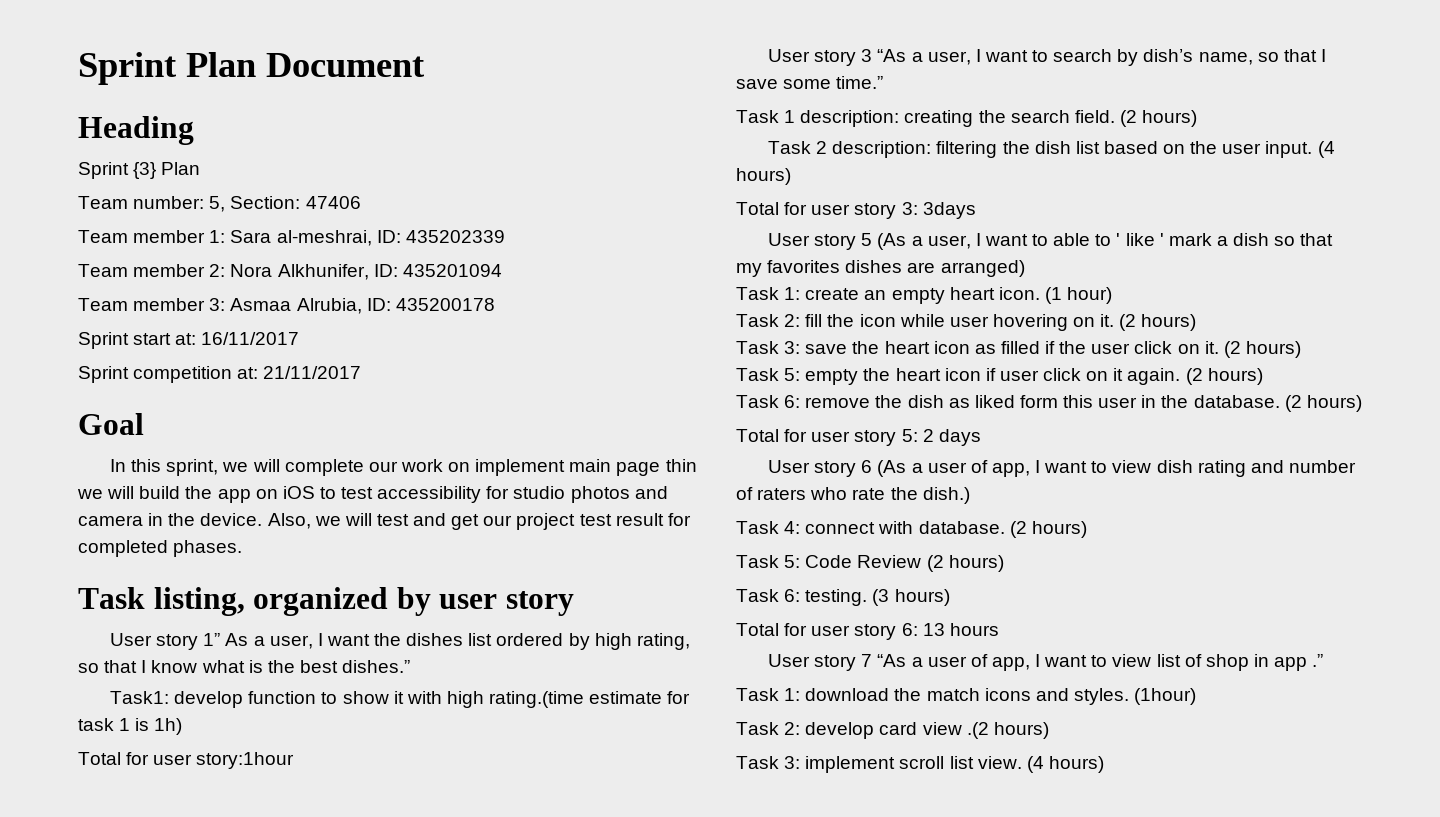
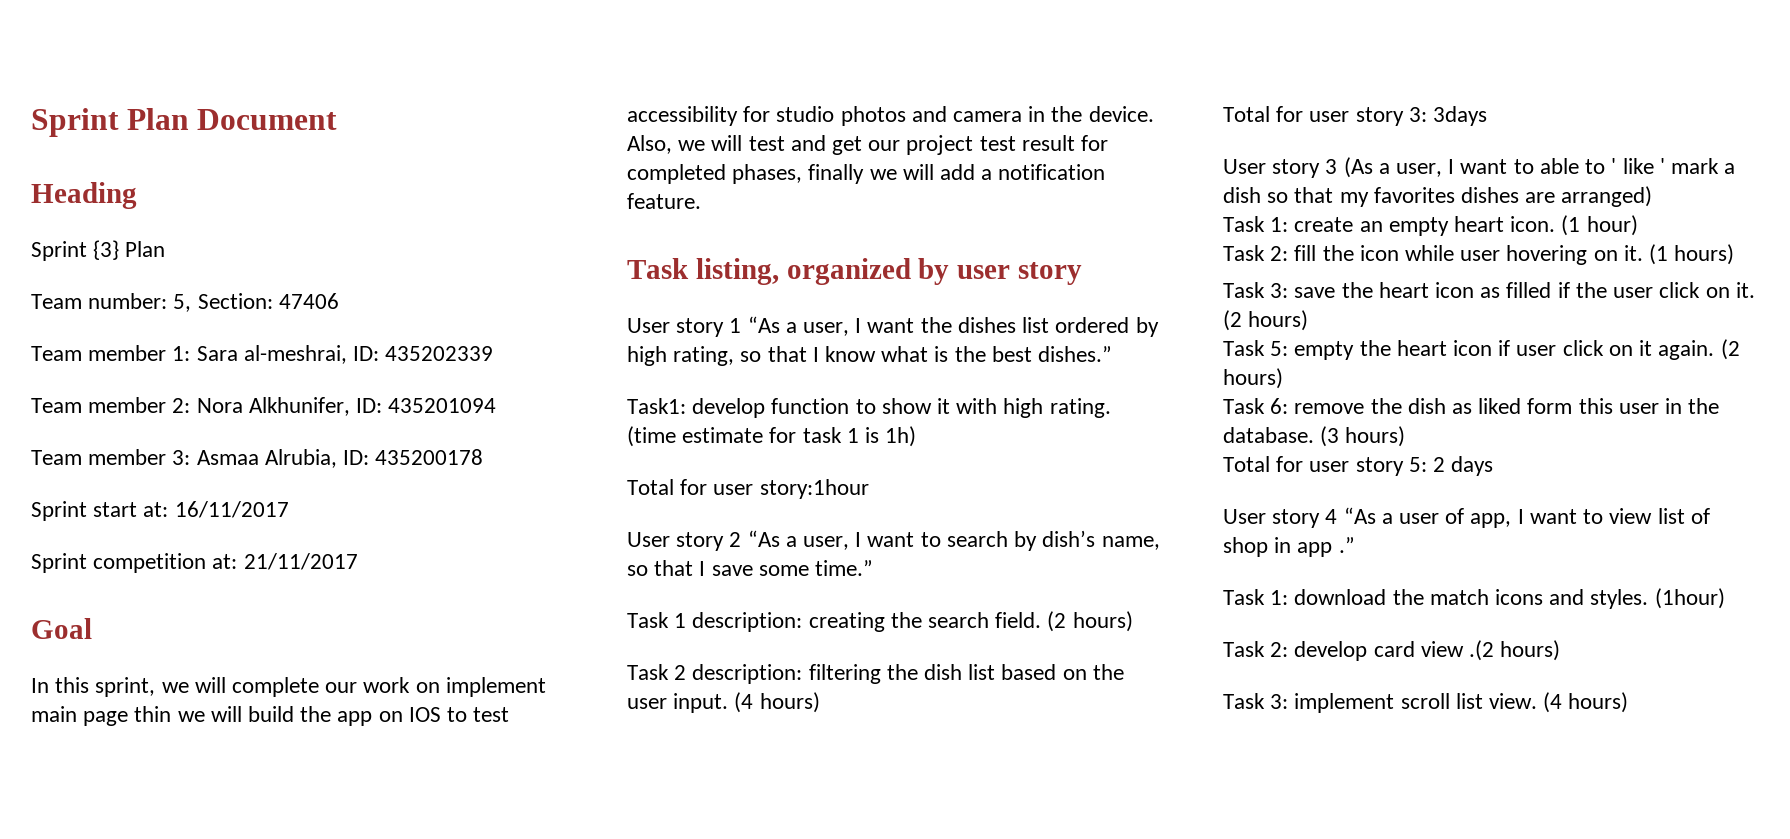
[282,486,315,499] iOS -> [408,707,441,722] IOS
[173,540,243,557] phases. -> [732,164,1106,184] [627,193,701,209] phases, finally we will add a notification feature.
[203,633,249,646] 1” As -> [729,316,780,333] 1 “As
[489,691,585,708] rating.(time -> [1049,398,1111,418] [627,426,676,447] rating. (time
[861,49,873,62] 3 -> [729,532,742,547] 2
[861,233,873,246] 5 -> [1325,159,1338,174] 3
[1119,314,1137,331] (2 -> [1649,244,1669,265] (1
[1284,395,1302,412] (2 -> [1320,426,1340,447] (3
[861,460,1356,477] [736,487,970,504] [736,521,1087,538] [736,555,1004,572] [736,589,950,606] [736,623,999,640] [768,654,873,671] 6 (As a user of app, I want to view dish rating and number of raters who rate the dish.) // Task 4: connect with database. (2 hours) // Task 5: Code Review (2 hours) // Task 6: testing. (3 hours) // Total for user story 6: 13 hours // User story 7 -> [1325,509,1338,524] 4

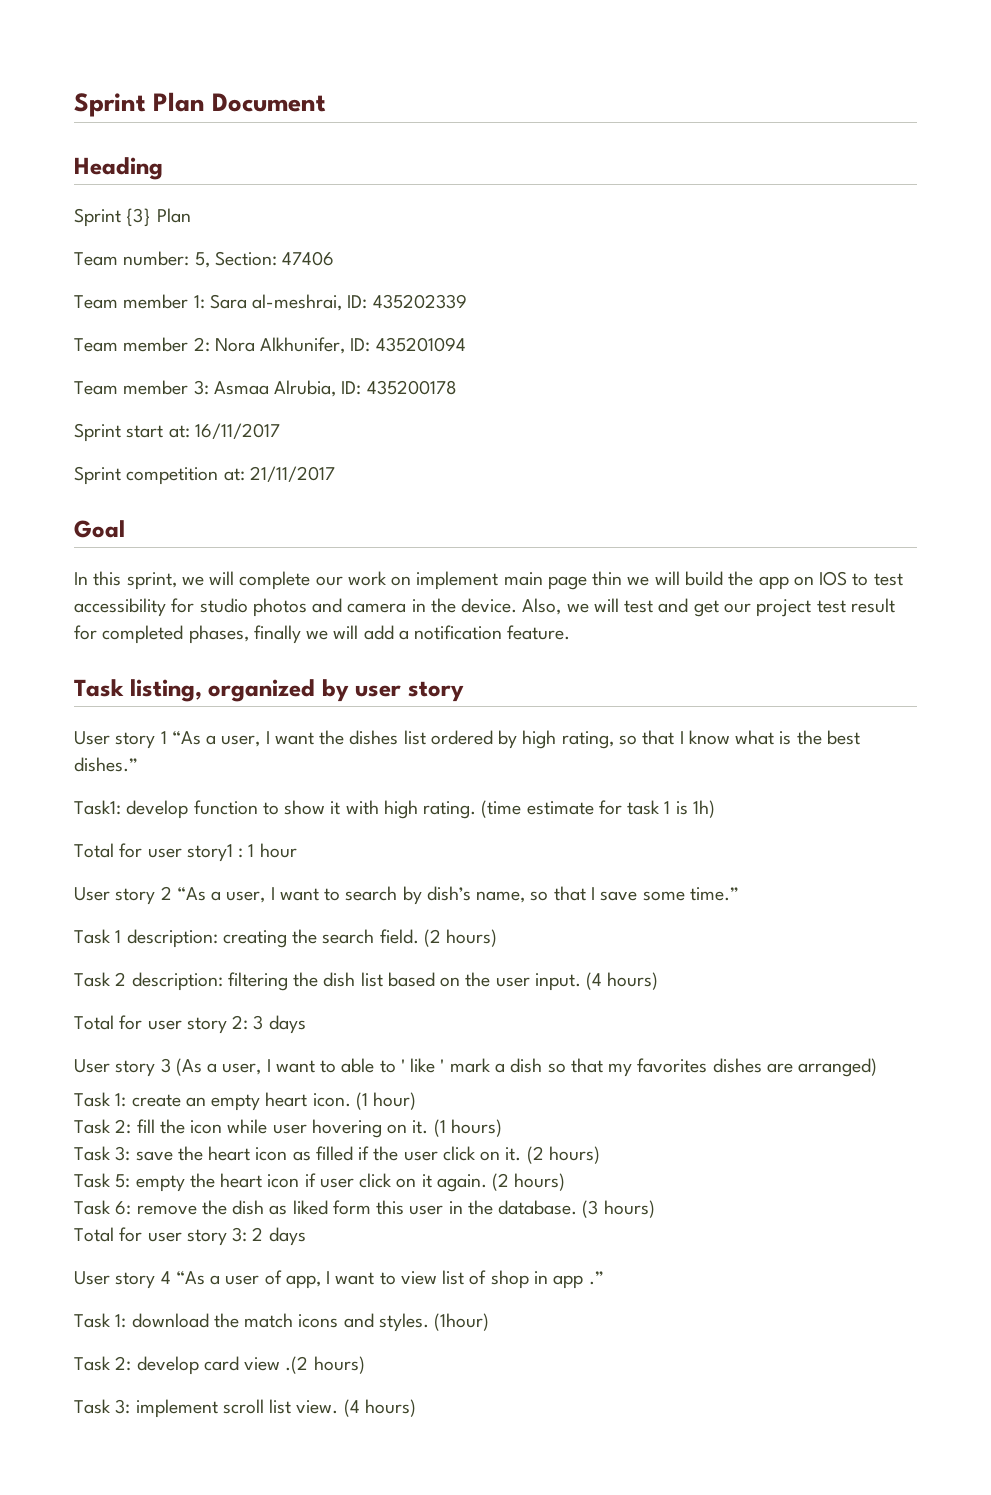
[759,479,869,499] story:1hour -> [186,843,297,862] story1 : 1 hour
[1408,106,1488,126] 3: 3days -> [232,1015,306,1034] 2: 3 days
[1408,457,1427,472] 5: -> [232,1227,248,1242] 3:

